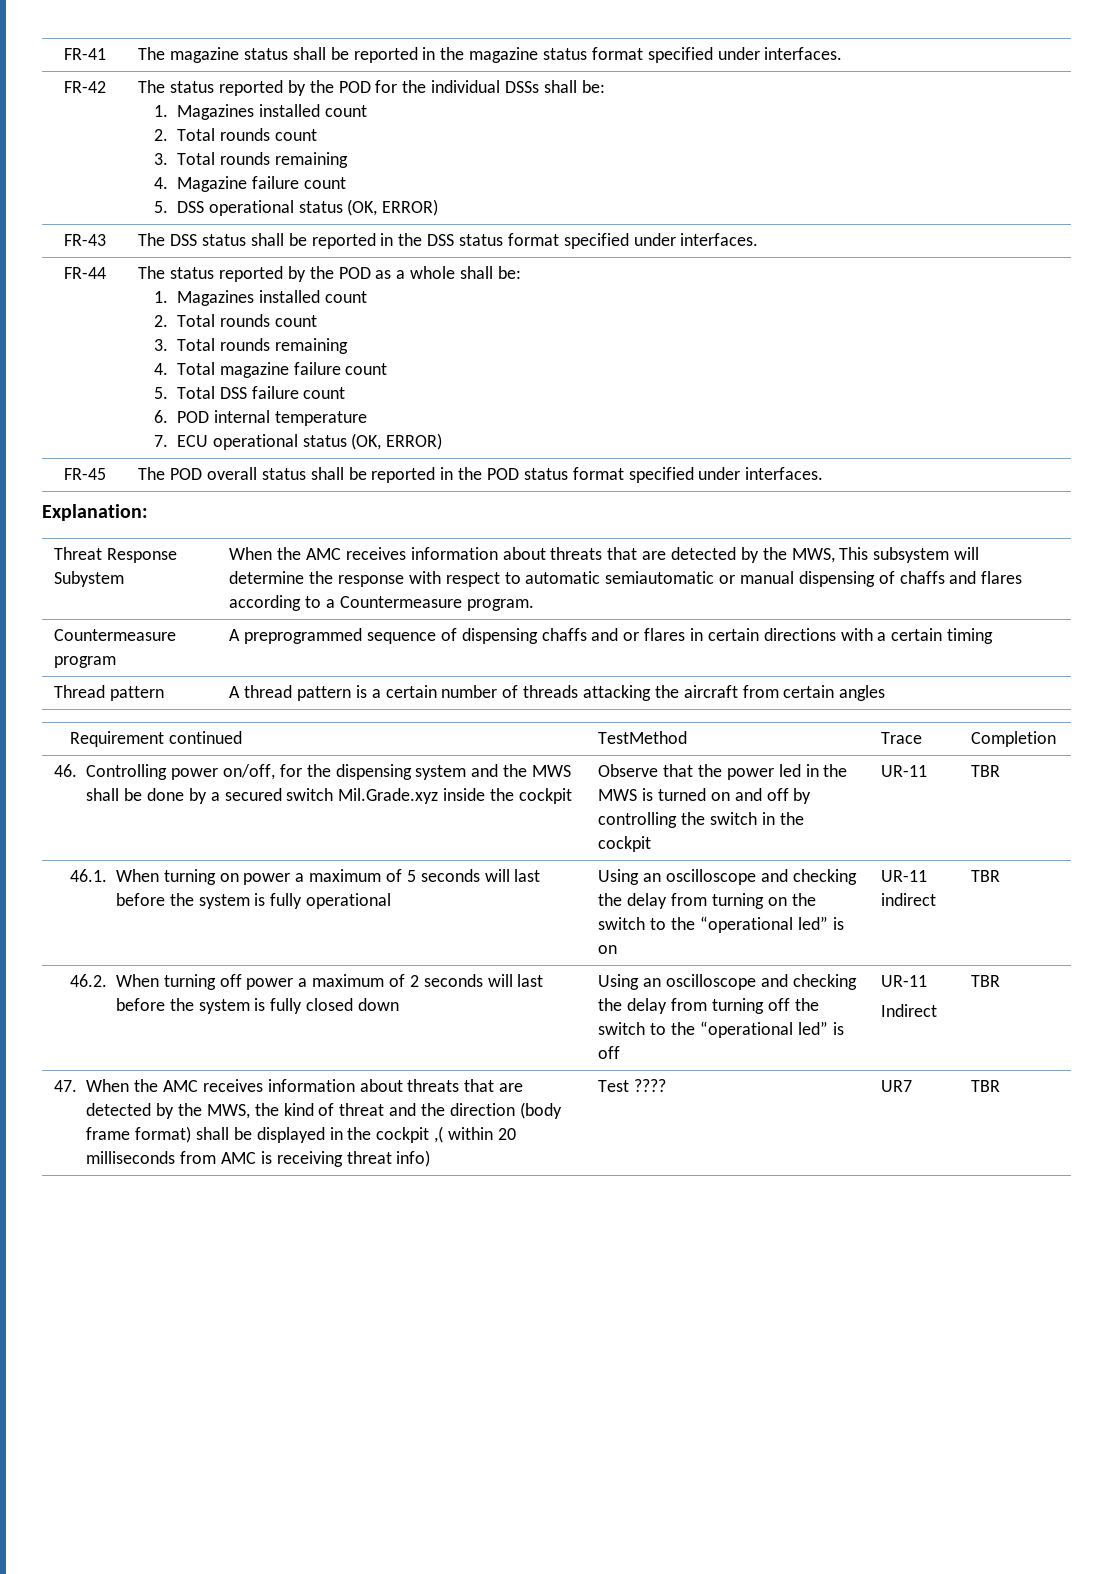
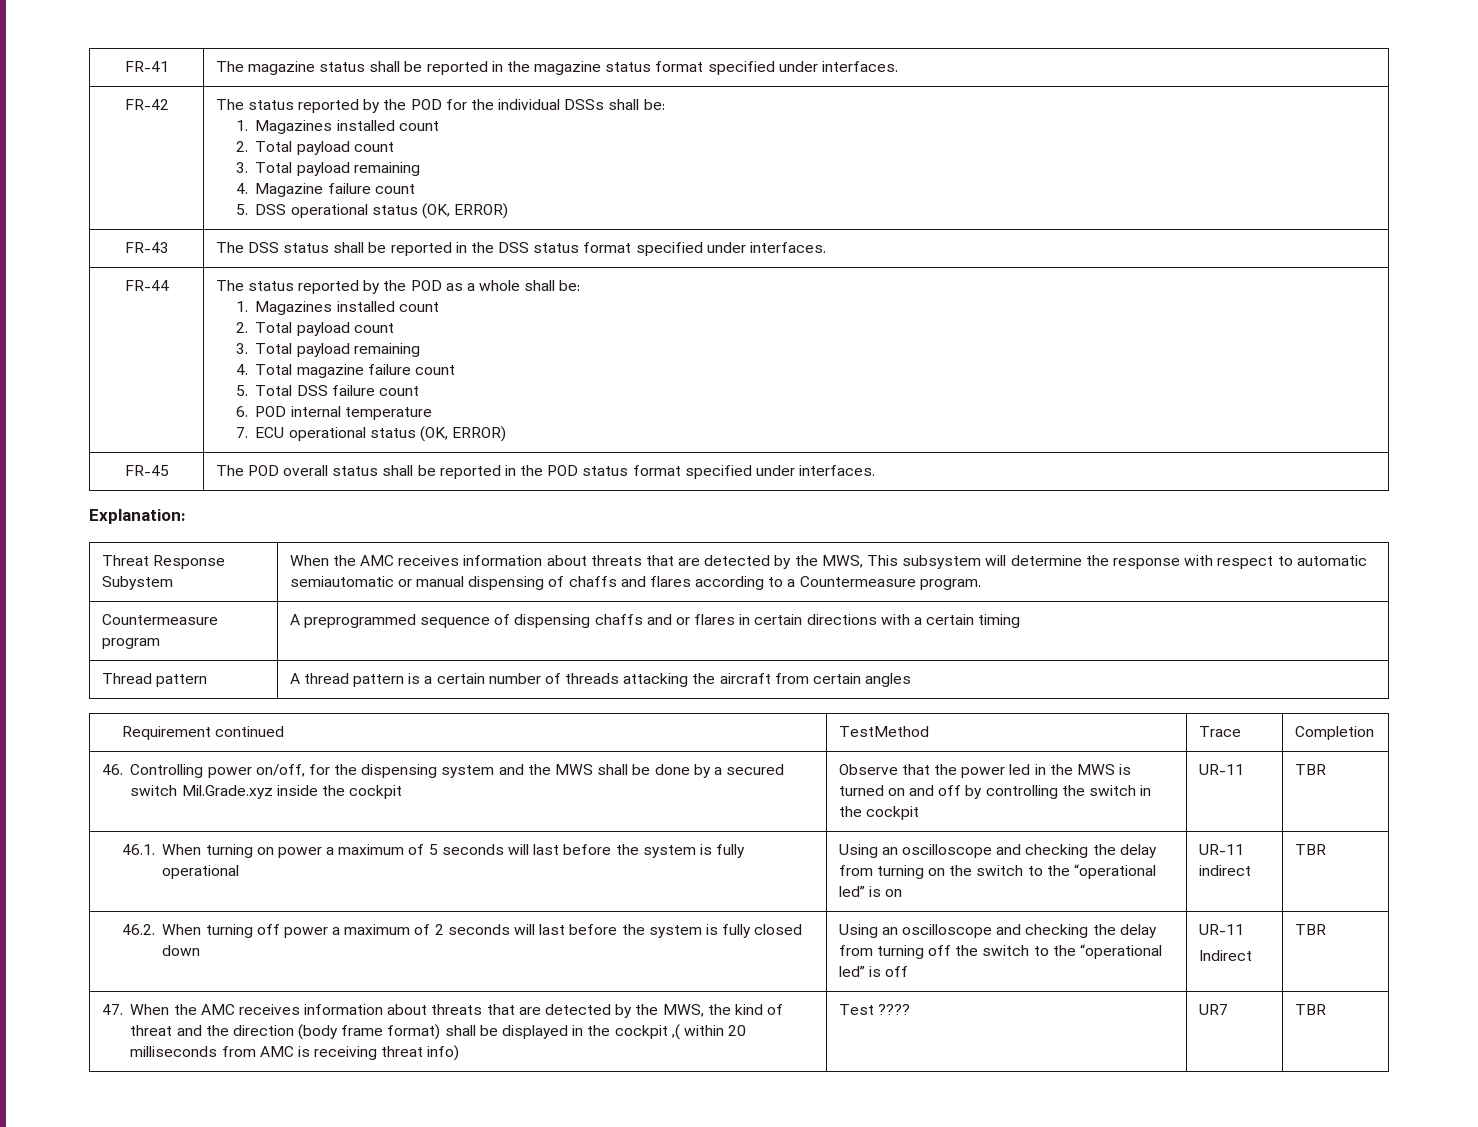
[219,128,317,141] [153,152,270,165] rounds count // 3. Total rounds -> [296,141,394,155] [235,162,350,176] payload count // 3. Total payload
[219,314,317,327] [153,338,270,351] rounds count // 3. Total rounds -> [296,322,394,336] [235,343,350,357] payload count // 3. Total payload

